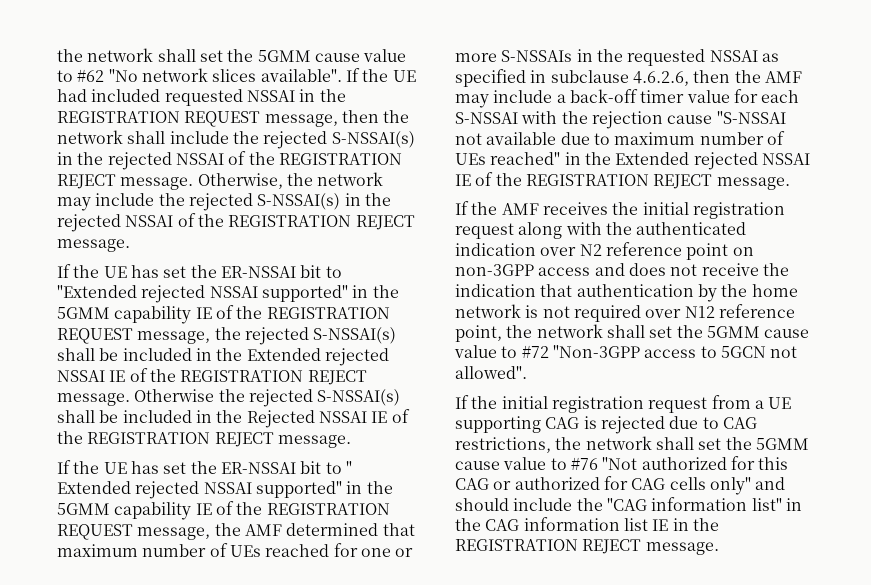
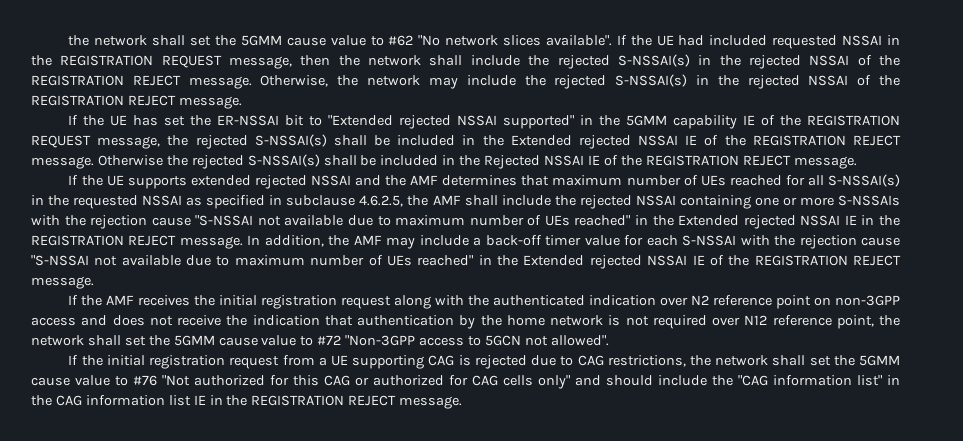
[130,461,352,474] [57,481,393,499] [57,501,390,520] [57,523,379,540] has set the ER-NSSAI bit to " Extended rejected NSSAI supported" in the 5GMM capability IE of the REGISTRATION REQUEST message, the AMF determined -> [127,175,518,189] supports extended rejected NSSAI and the AMF determines
[360,548,414,557] [455,50,573,62] one or more S-NSSAIs -> [807,174,901,187] all S-NSSAI(s)
[632,70,731,86] 4.6.2.6, then -> [359,195,900,209] [31,215,900,229] [31,235,324,249] 4.6.2.5, the AMF shall include the rejected NSSAI containing one or more S-NSSAIs with the rejection cause "S-NSSAI not available due to maximum number of UEs reached" in the Extended rejected NSSAI IE in the REGISTRATION REJECT message. In addition,

